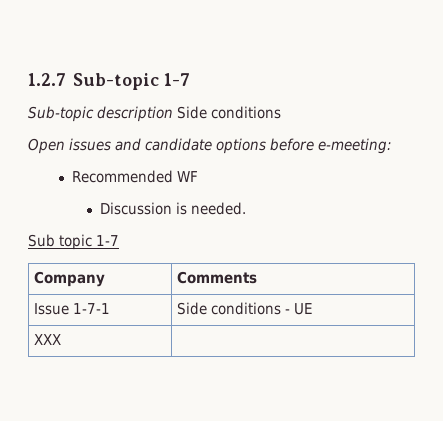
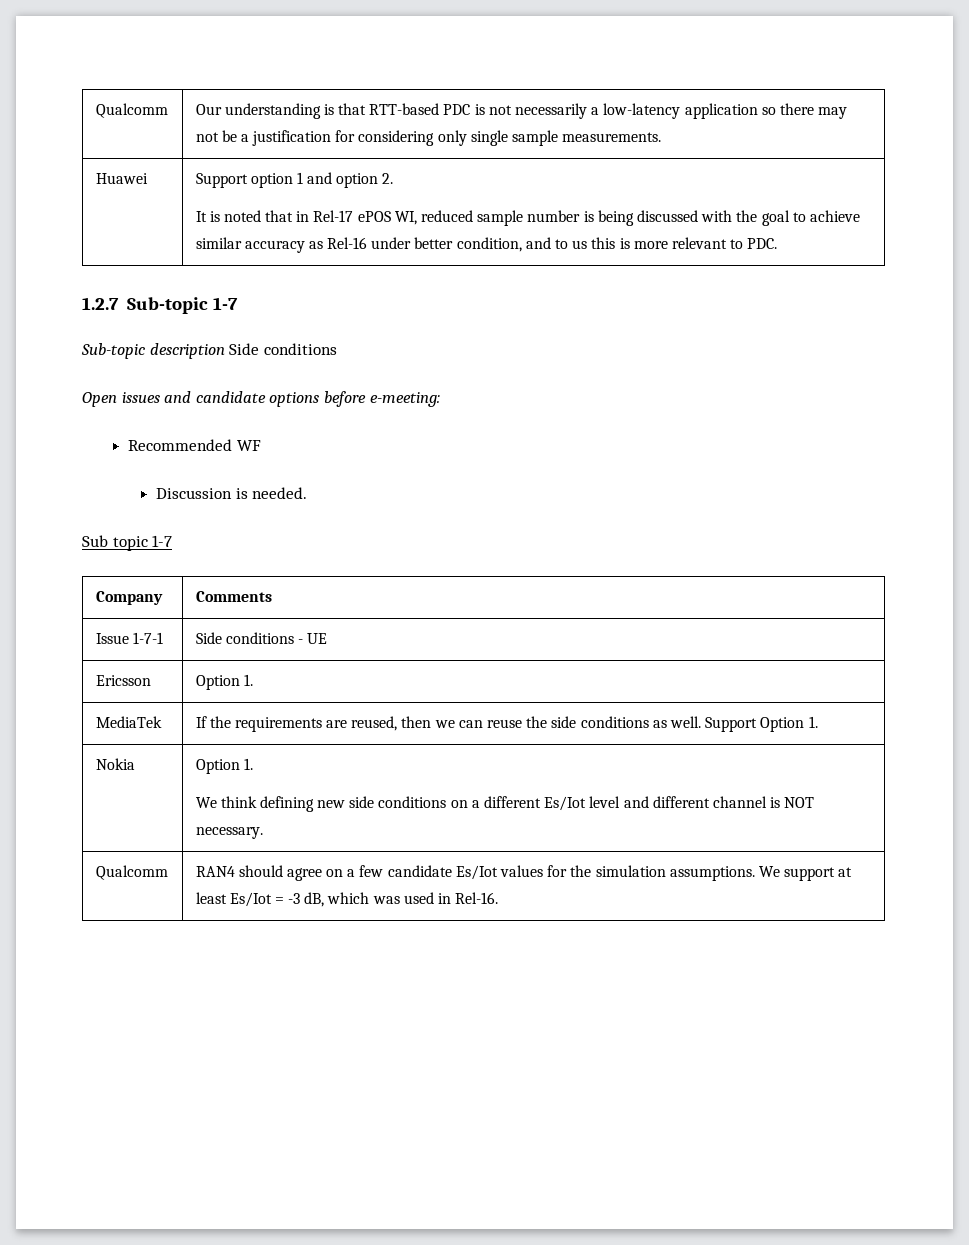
(28, 79) none -> [95,103,168,118] [195,103,848,119] [195,130,662,146] [95,173,148,184] [195,172,394,188] [195,210,860,226] [195,237,778,253] Qualcomm | Our understanding is that RTT-based PDC is not necessarily a low-latency application so there may not be a justification for considering only single sample measurements. // Huawei | Support option 1 and option 2. // It is noted that in Rel-17 ePOS WI, reduced sample number is being discussed with the goal to achieve similar accuracy as Rel-16 under better condition, and to us this is more relevant to PDC. //
[34,334,62,345] XXX | -> [95,675,151,686] [195,674,253,690] [95,716,162,728] [195,716,818,732] [95,758,135,770] [195,758,253,774] [195,796,815,812] [195,827,263,839] [95,865,168,880] [195,865,853,881] [195,892,499,907] Ericsson | Option 1. // MediaTek | If the requirements are reused, then we can reuse the side conditions as well. Support Option 1. // Nokia | Option 1. // We think defining new side conditions on a different Es/Iot level and different channel is NOT necessary. // Qualcomm | RAN4 should agree on a few candidate Es/Iot values for the simulation assumptions. We support at least Es/Iot = -3 dB, which was used in Rel-16.

